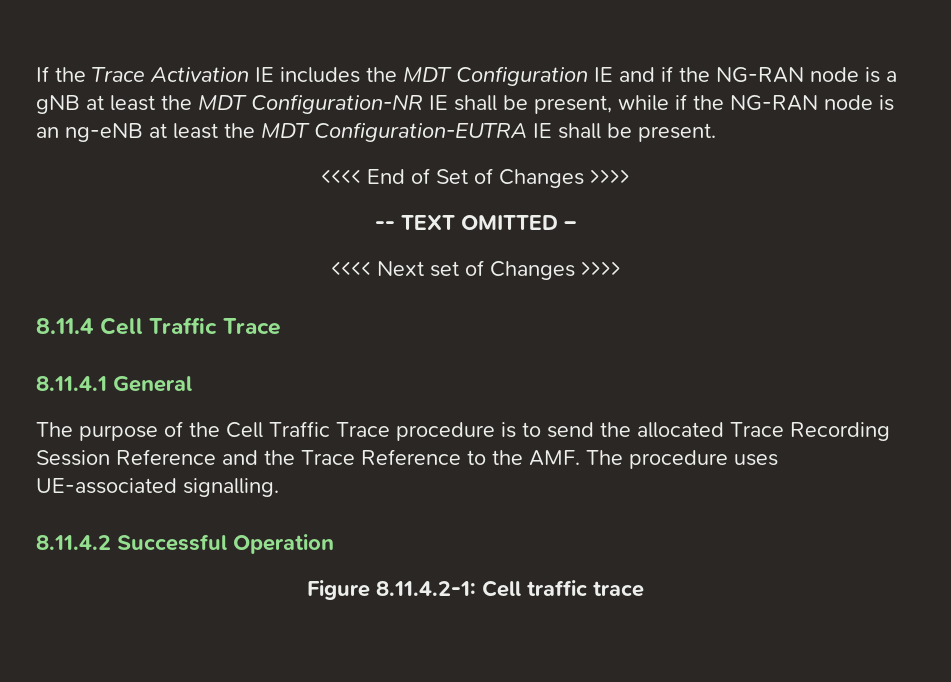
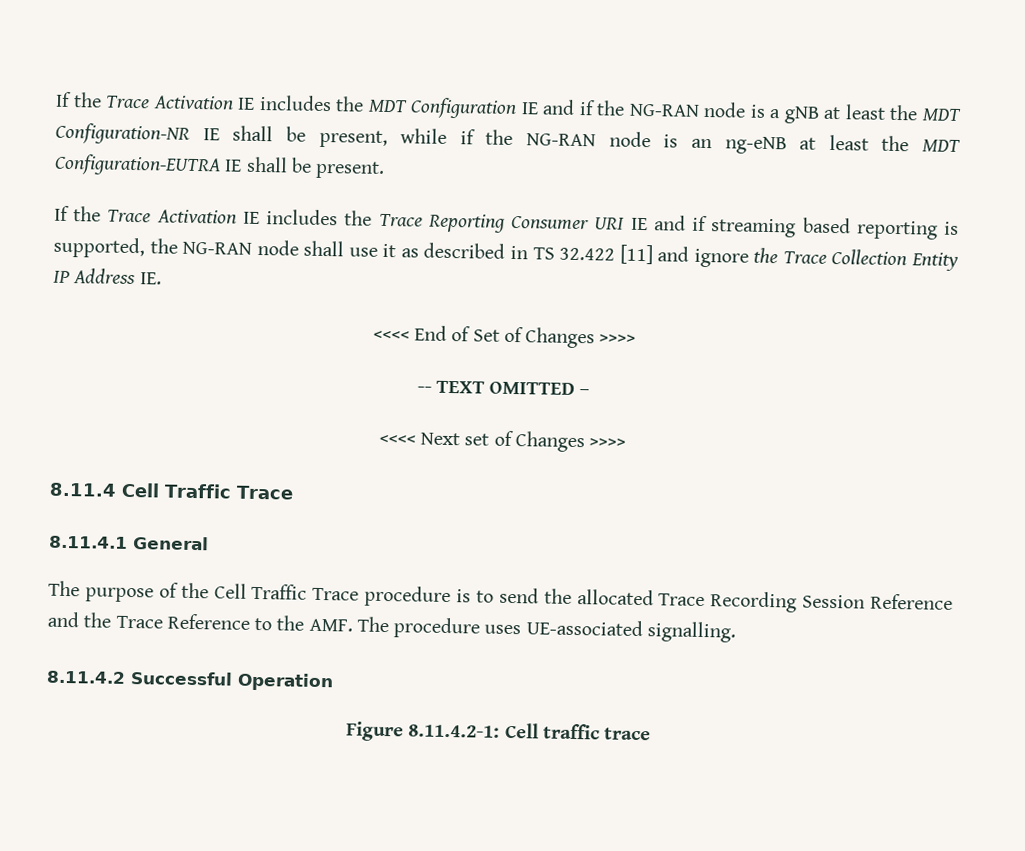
(716, 132) none -> [54,205,960,240] [53,236,958,271] [53,268,162,285] // If the Trace Activation IE includes the Trace Reporting Consumer URI IE and if streaming based reporting is supported, the NG-RAN node shall use it as described in TS 32.422 [11] and ignore the Trace Collection Entity IP Address IE.

